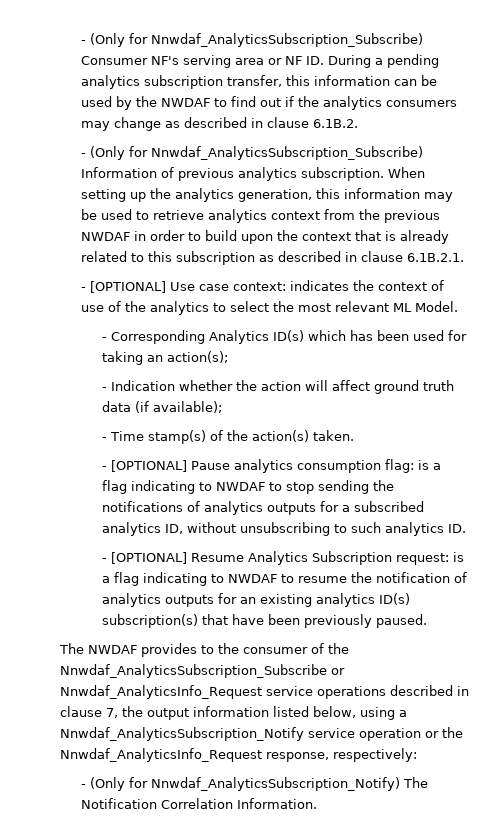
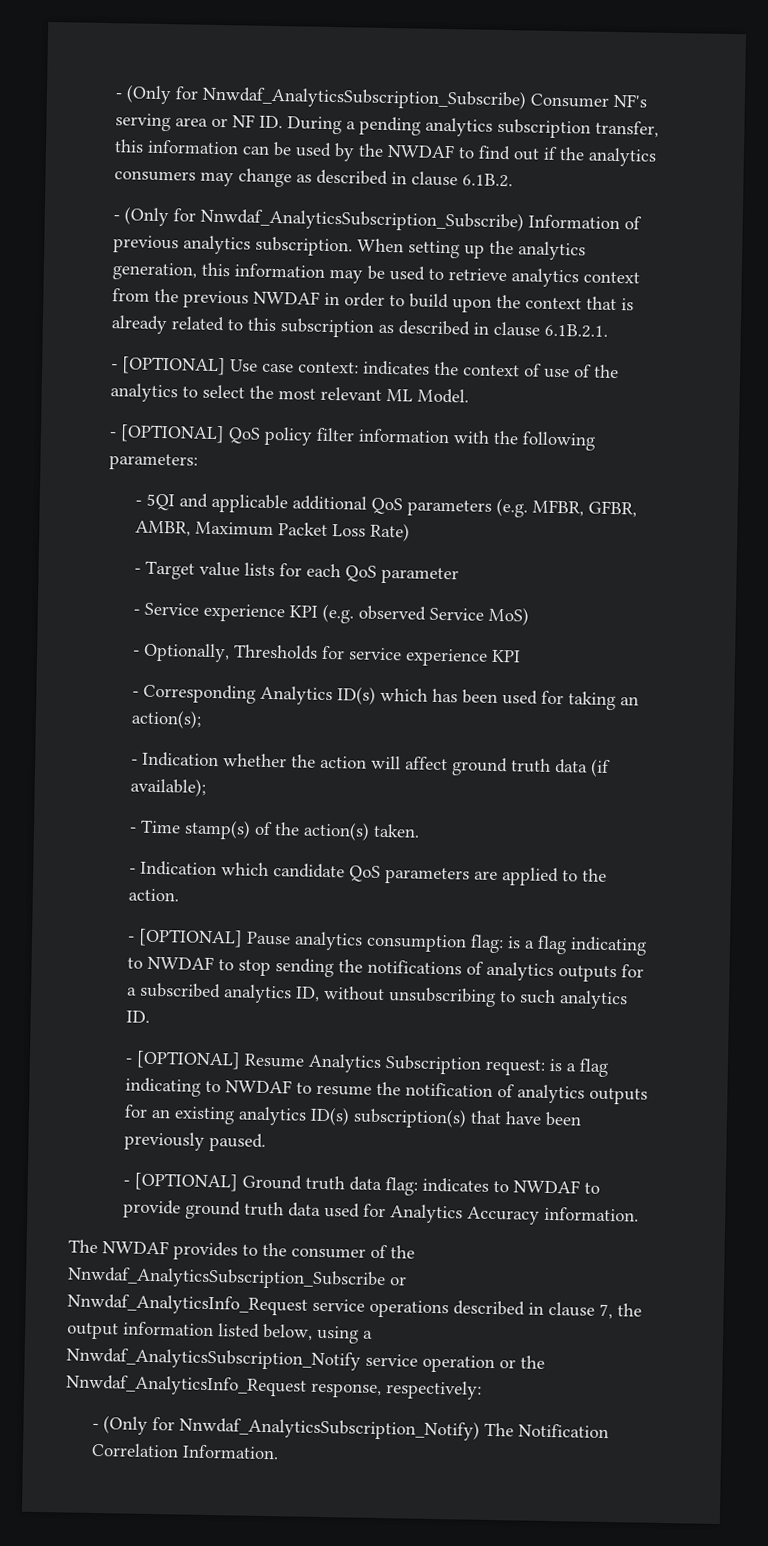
(459, 306) none -> [109,424,597,451] [109,453,199,471] [135,493,638,518] [135,520,411,542] [134,560,460,585] [133,602,530,626] [133,642,522,667] // - [OPTIONAL] QoS policy filter information with the following parameters: // - 5QI and applicable additional QoS parameters (e.g. MFBR, GFBR, AMBR, Maximum Packet Loss Rate) // - Target value lists for each QoS parameter // - Service experience KPI (e.g. observed Service MoS) // - Optionally, Thresholds for service experience KPI
(355, 435) none -> [129,860,608,887] [128,888,180,902] // - Indication which candidate QoS parameters are applied to the action.
(428, 621) none -> [123,1172,601,1196] [123,1199,640,1225] // - [OPTIONAL] Ground truth data flag: indicates to NWDAF to provide ground truth data used for Analytics Accuracy information.

